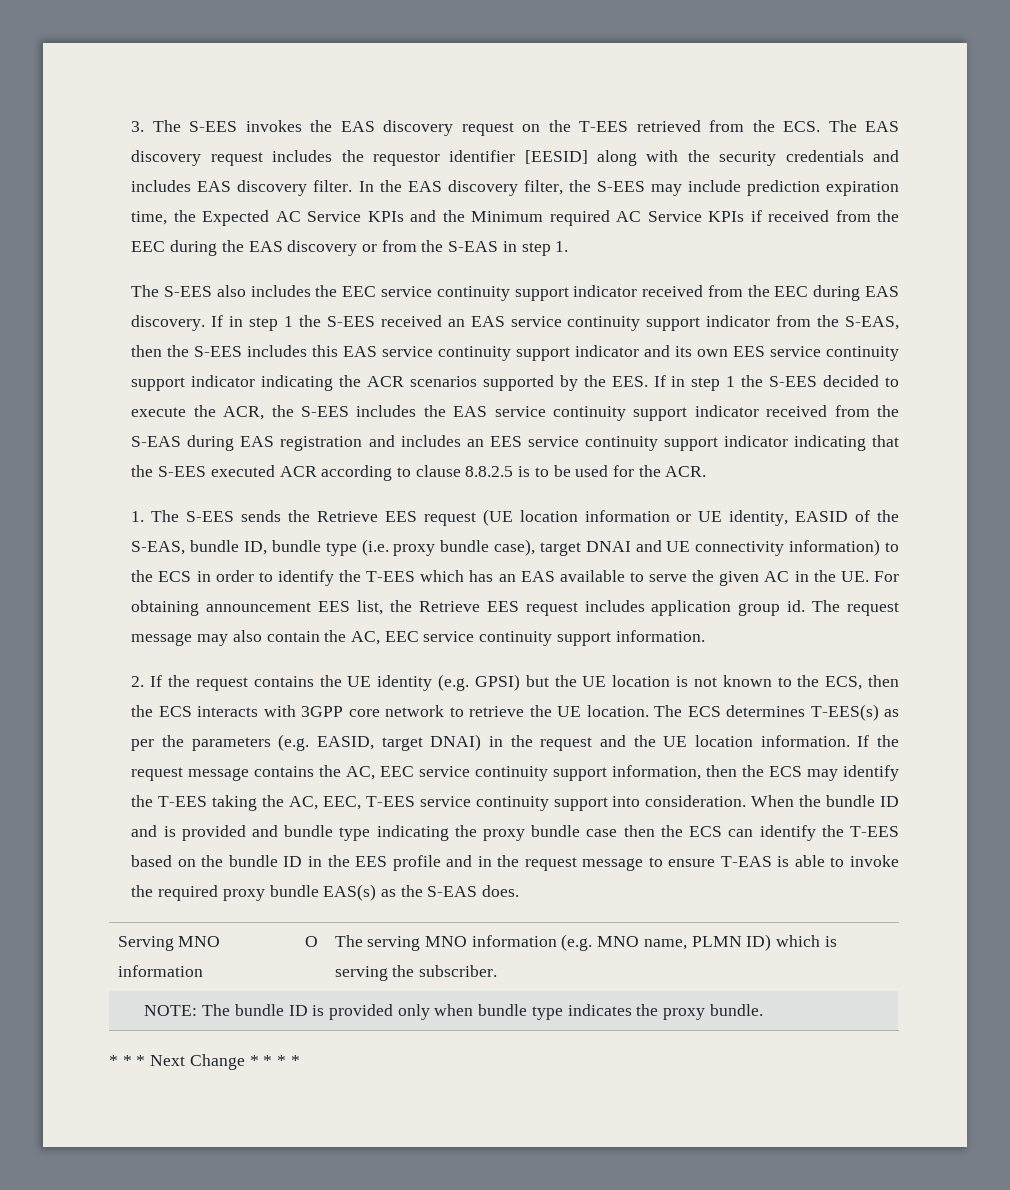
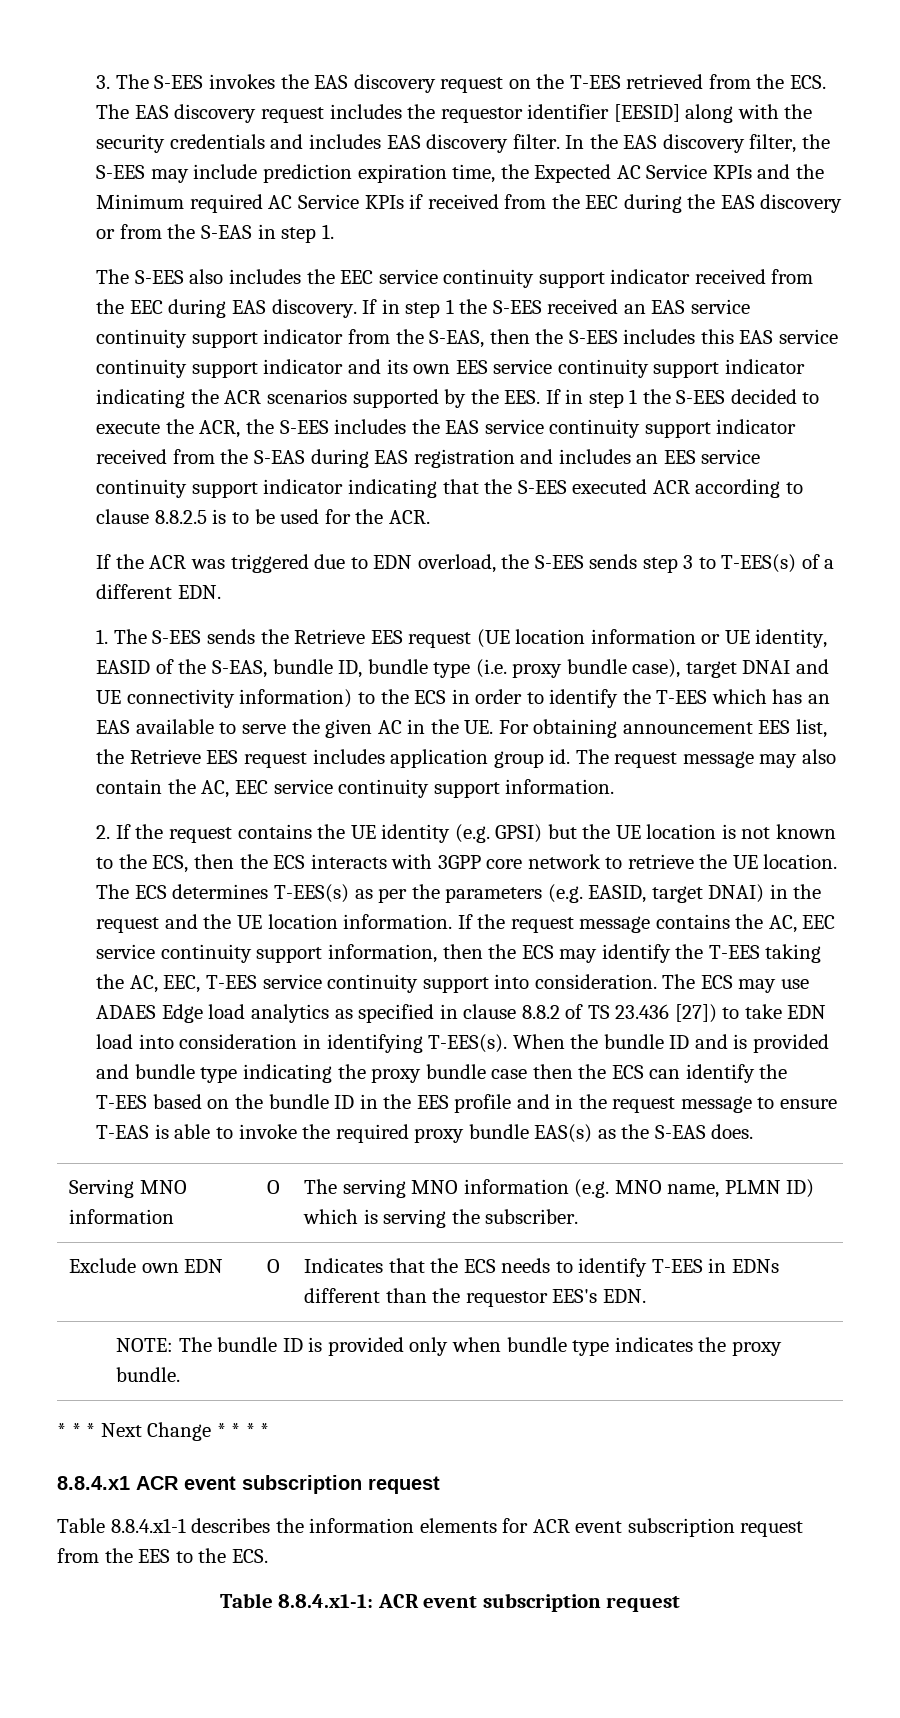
(707, 471) none -> [96,554,835,573] [96,584,221,599] // If the ACR was triggered due to EDN overload, the S-EES sends step 3 to T-EES(s) of a different EDN.
(747, 801) none -> [662,974,809,993] [96,1004,827,1023] [96,1034,508,1053] The ECS may use ADAES Edge load analytics as specified in clause 8.8.2 of TS 23.436 [27]) to take EDN load into consideration in identifying T-EES(s).
(498, 971) none -> [69,1258,224,1273] [267,1259,280,1273] [304,1258,779,1277] [304,1288,646,1307] // Exclude own EDN | O | Indicates that the ECS needs to identify T-EES in EDNs different than the requestor EES's EDN.
(300, 1060) none -> [57,1475,440,1494] [57,1518,804,1537] [57,1548,268,1563] [219,1593,681,1612] // 8.8.4.x1 ACR event subscription request // Table 8.8.4.x1-1 describes the information elements for ACR event subscription request from the EES to the ECS. // Table 8.8.4.x1-1: ACR event subscription request

